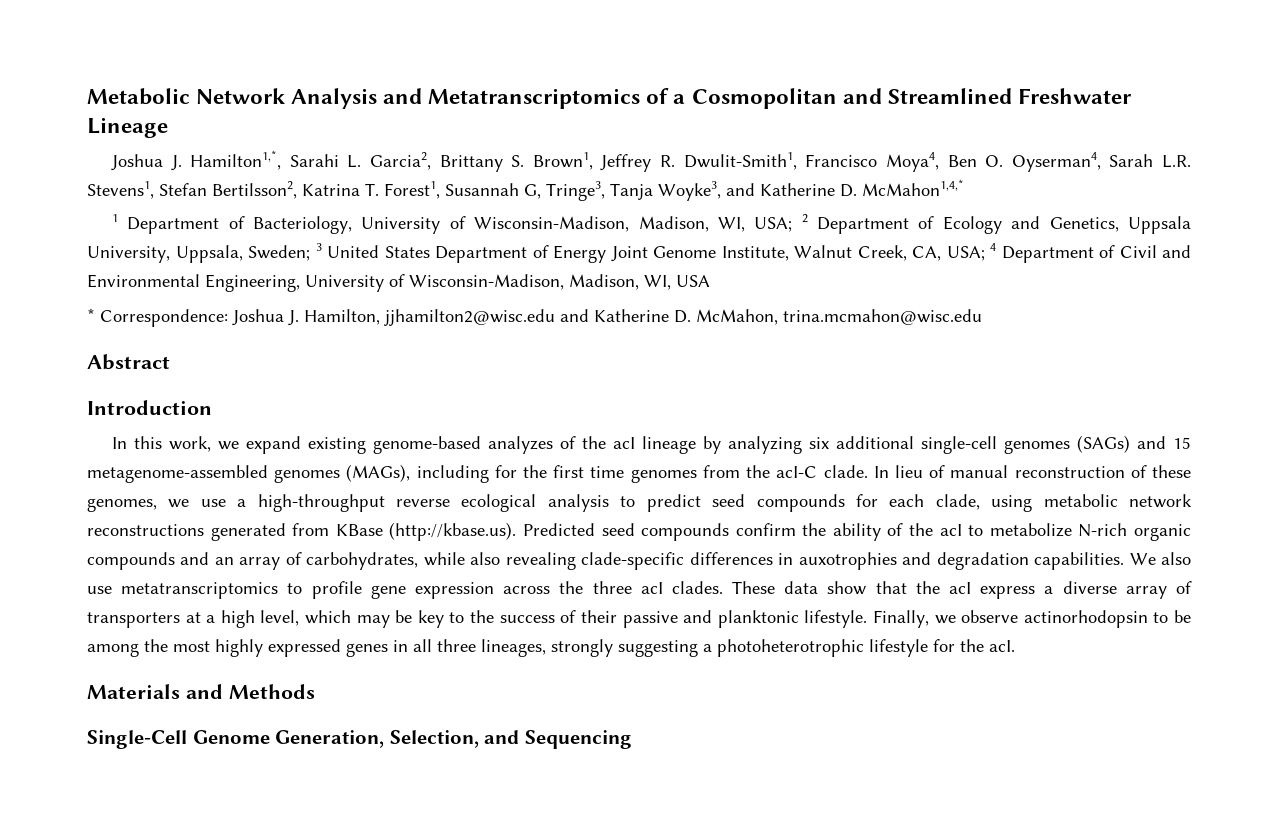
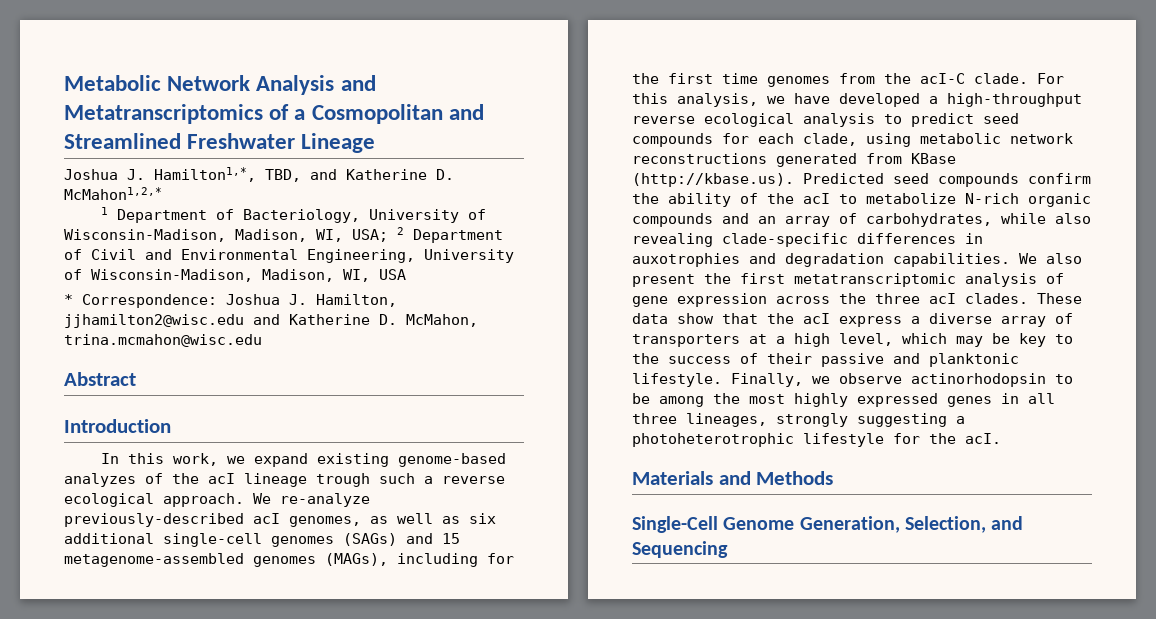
[289,152,1191,172] [87,179,964,201] Sarahi L. Garcia2, Brittany S. Brown1, Jeffrey R. Dwulit-Smith1, Francisco Moya4, Ben O. Oyserman4, Sarah L.R. Stevens1, Stefan Bertilsson2, Katrina T. Forest1, Susannah G, Tringe3, Tanja Woyke3, and Katherine D. McMahon1,4,* -> [265,169,454,182] [64,187,162,200] TBD, and Katherine D. McMahon1,2,*
[942,216,1192,234] [87,243,1115,263] Ecology and Genetics, Uppsala University, Uppsala, Sweden; 3 United States Department of Energy Joint Genome Institute, Walnut Creek, CA, USA; 4 Department of -> (82, 254) none
[702,436,802,454] by analyzing -> [316,473,505,487] [64,493,370,507] [64,513,460,527] trough such a reverse ecological approach. We re-analyze previously-described acI genomes, as well as
[873,465,1191,478] [87,498,226,512] In lieu of manual reconstruction of these genomes, we use -> [1037,73,1064,84] [632,93,920,107] For this analysis, we have developed
[87,581,362,599] use metatranscriptomics to profile -> [632,273,1064,287] present the first metatranscriptomic analysis of

